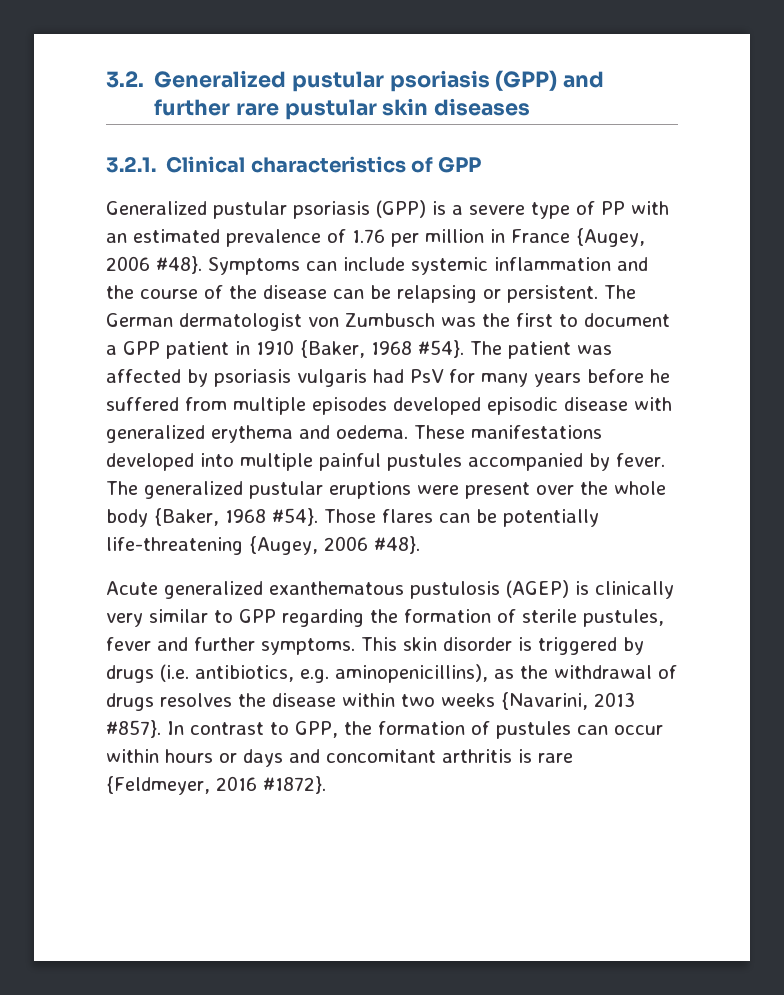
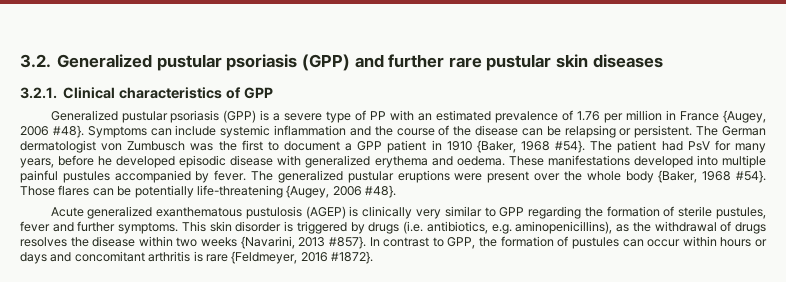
[577,345,612,355] [106,369,367,387] was affected by psoriasis vulgaris -> (657, 146) none
[534,373,581,387] years -> [20,158,54,168] years,
[106,397,387,415] suffered from multiple episodes -> (113, 161) none

